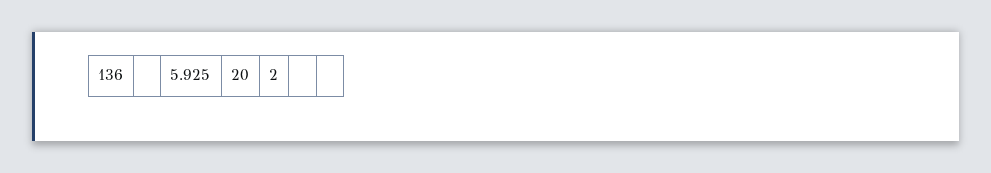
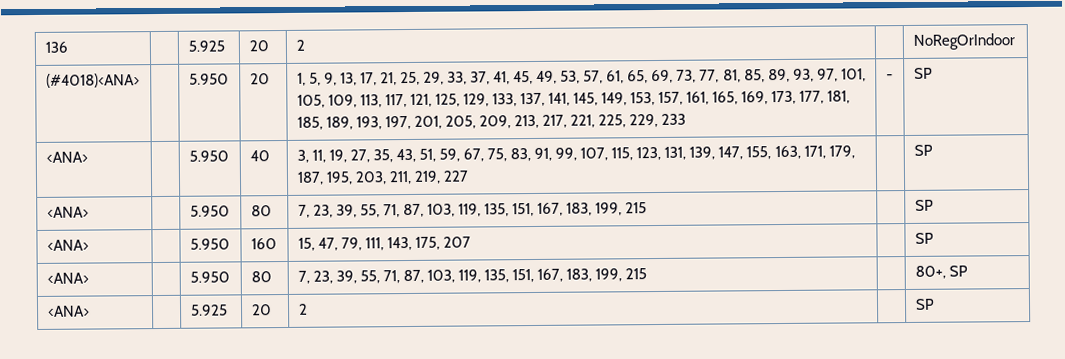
(278, 74) none -> [912,33,1015,50] [45,73,140,88] [188,73,229,85] [249,73,270,85] [296,68,866,86] [296,90,851,108] [296,113,687,130] [885,74,893,80] [913,67,933,79] [45,151,88,163] [188,150,229,162] [249,150,270,162] [296,145,855,163] [296,170,469,185] [913,144,933,156] [46,206,89,218] [189,205,230,217] [250,205,272,217] [297,202,648,218] [914,199,934,211] [46,239,89,251] [189,238,230,250] [250,238,277,250] [297,236,471,251] [914,232,934,244] [46,272,89,284] [189,271,230,283] [250,271,272,283] [297,268,648,284] [914,265,968,279] [46,305,90,317] [189,304,228,316] [250,304,272,316] [297,303,308,315] [914,298,935,310] NoRegOrIndoor // (#4018)<ANA> | | 5.950 | 20 | 1, 5, 9, 13, 17, 21, 25, 29, 33, 37, 41, 45, 49, 53, 57, 61, 65, 69, 73, 77, 81, 85, 89, 93, 97, 101, 105, 109, 113, 117, 121, 125, 129, 133, 137, 141, 145, 149, 153, 157, 161, 165, 169, 173, 177, 181, 185, 189, 193, 197, 201, 205, 209, 213, 217, 221, 225, 229, 233 | - | SP // <ANA> | | 5.950 | 40 | 3, 11, 19, 27, 35, 43, 51, 59, 67, 75, 83, 91, 99, 107, 115, 123, 131, 139, 147, 155, 163, 171, 179, 187, 195, 203, 211, 219, 227 | | SP // <ANA> | | 5.950 | 80 | 7, 23, 39, 55, 71, 87, 103, 119, 135, 151, 167, 183, 199, 215 | | SP // <ANA> | | 5.950 | 160 | 15, 47, 79, 111, 143, 175, 207 | | SP // <ANA> | | 5.950 | 80 | 7, 23, 39, 55, 71, 87, 103, 119, 135, 151, 167, 183, 199, 215 | | 80+, SP // <ANA> | | 5.925 | 20 | 2 | | SP

